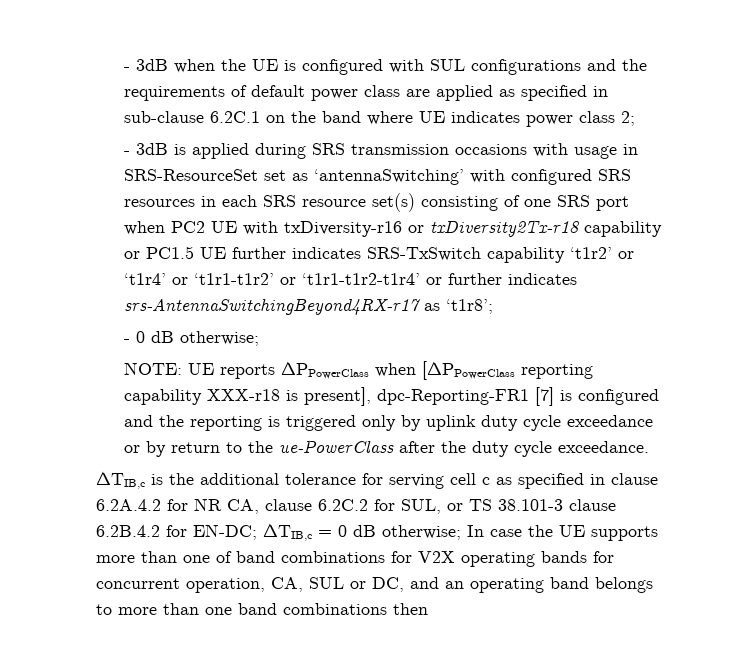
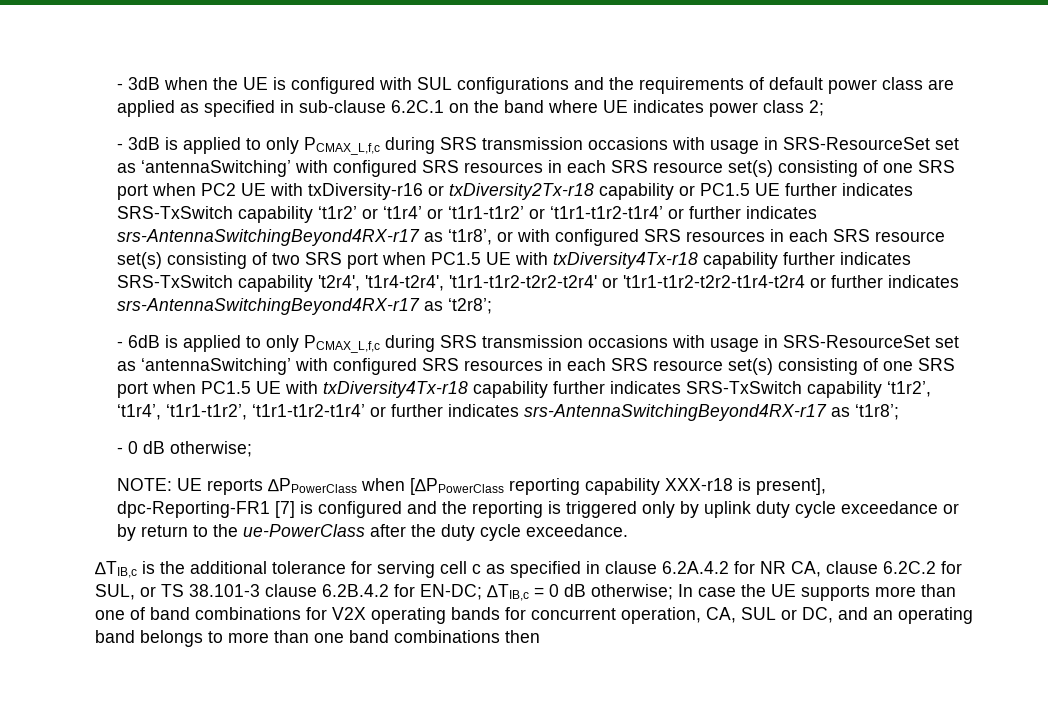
(249, 151) none -> [245,137,380,155] to only PCMAX_L,f,c
(440, 307) none -> [447,229,945,246] [116,252,911,269] [116,275,959,292] [116,298,492,315] [116,335,959,353] [116,358,955,375] [116,381,931,398] [116,404,850,421] ‘t1r8’, or with configured SRS resources in each SRS resource set(s) consisting of two SRS port when PC1.5 UE with txDiversity4Tx-r18 capability further indicates SRS-TxSwitch capability 't2r4', 't1r4-t2r4', 't1r1-t1r2-t2r2-t2r4' or 't1r1-t1r2-t2r2-t1r4-t2r4 or further indicates srs-AntennaSwitchingBeyond4RX-r17 as ‘t2r8’; // - 6dB is applied to only PCMAX_L,f,c during SRS transmission occasions with usage in SRS-ResourceSet set as ‘antennaSwitching’ with configured SRS resources in each SRS resource set(s) consisting of one SRS port when PC1.5 UE with txDiversity4Tx-r18 capability further indicates SRS-TxSwitch capability ‘t1r2’, ‘t1r4’, ‘t1r1-t1r2’, ‘t1r1-t1r2-t1r4’ or further indicates srs-AntennaSwitchingBeyond4RX-r17 as

